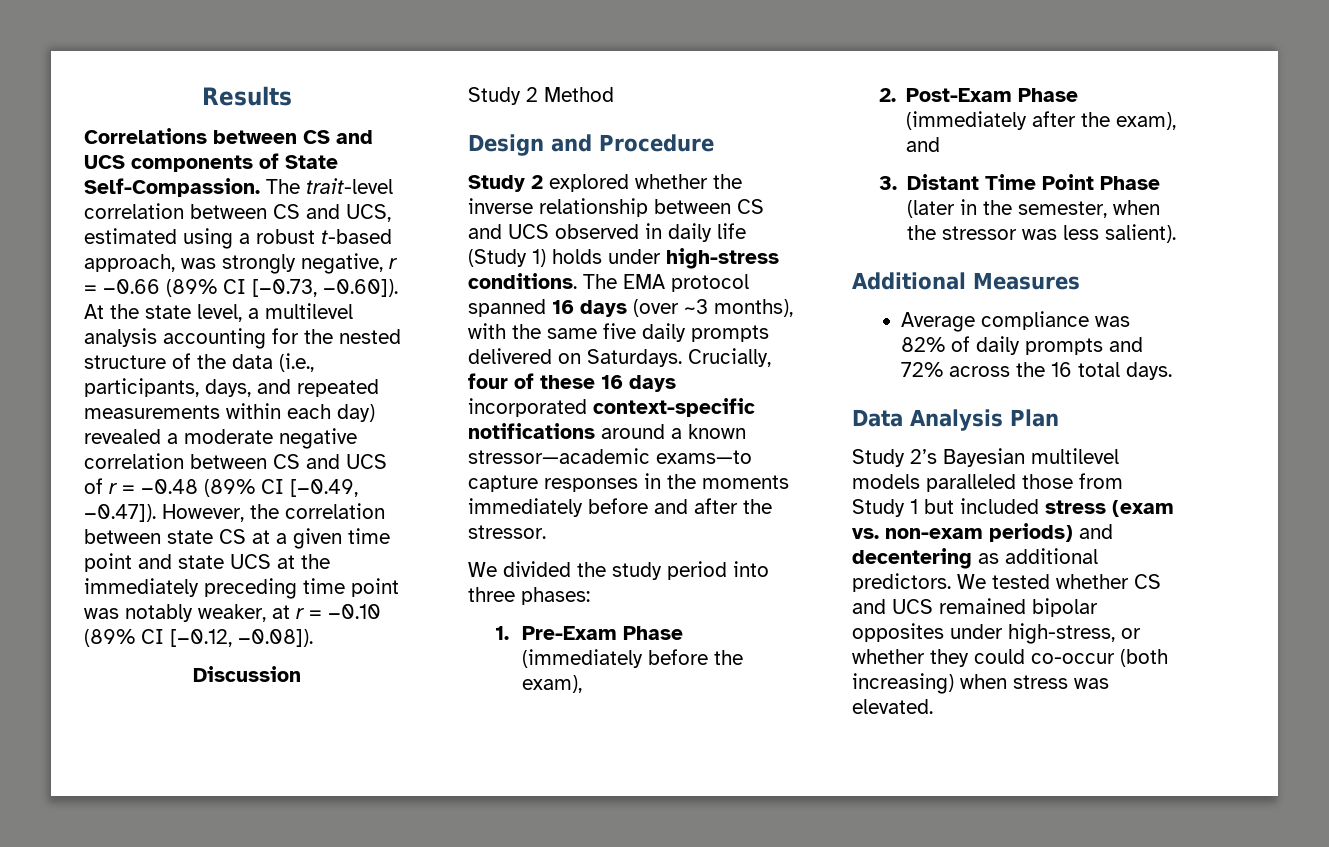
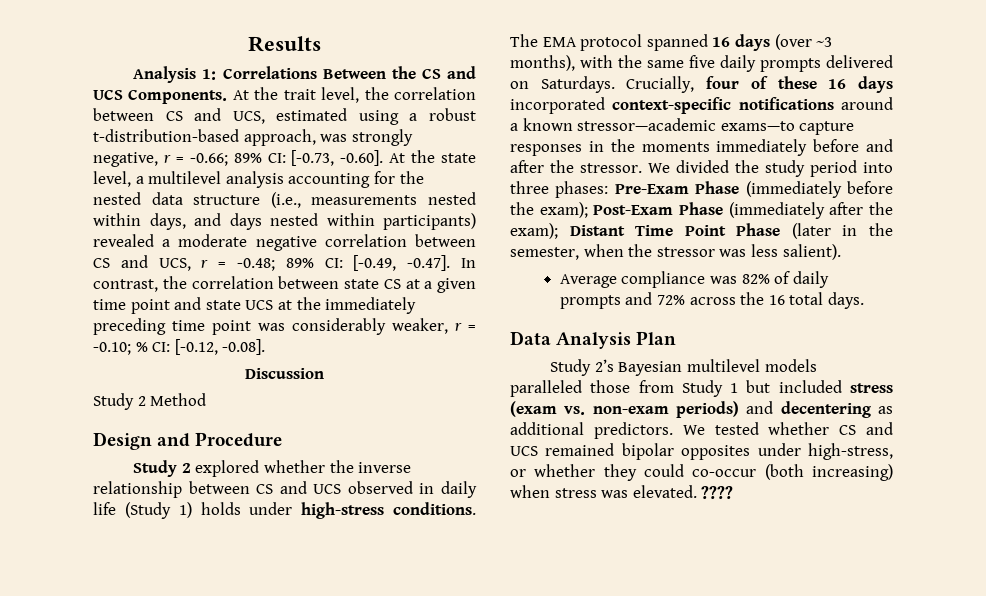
[84,128,373,144] [84,153,338,172] [84,178,393,197] Correlations between CS and UCS components of State Self-Compassion. The trait-level -> [133,66,476,83] [93,87,389,104] Analysis 1: Correlations Between the CS and UCS Components. At the trait level, the
[321,229,392,244] t-based -> [93,129,239,142] t-distribution-based
[103,279,398,297] −0.66 (89% CI [−0.73, −0.60]). -> [189,150,384,166] -0.66; 89% CI: [-0.73, -0.60].
[84,353,314,372] [84,378,379,397] [84,403,375,422] structure of the data (i.e., participants, days, and repeated measurements within each day) -> [151,192,476,208] [93,213,476,230] data structure (i.e., measurements nested within days, and days nested within participants)
[346,454,387,469] [84,478,358,497] [84,504,244,522] UCS of r = −0.48 (89% CI [−0.49, −0.47]). However, -> [158,255,477,271] [93,279,158,292] UCS, r = -0.48; 89% CI: [-0.49, -0.47]. In contrast,
[125,604,381,622] [84,629,313,647] notably weaker, at r = −0.10 (89% CI [−0.12, −0.08]). -> [292,318,476,335] [93,339,266,355] considerably weaker, r = -0.10; % CI: [-0.12, -0.08].
(546, 532) // -> (642, 168) none
[494,626,509,640] // 1. -> (609, 189) none
[521,675,582,693] [878,88,896,102] exam), // 2. -> [539,202,588,218] exam);
[1116,112,1177,130] [906,137,941,152] [878,176,897,190] exam), and // 3. -> [510,223,558,239] exam);
[852,272,1080,290] // Additional Measures -> (841, 252) none
(933, 706) none -> [701,486,734,499] ????

